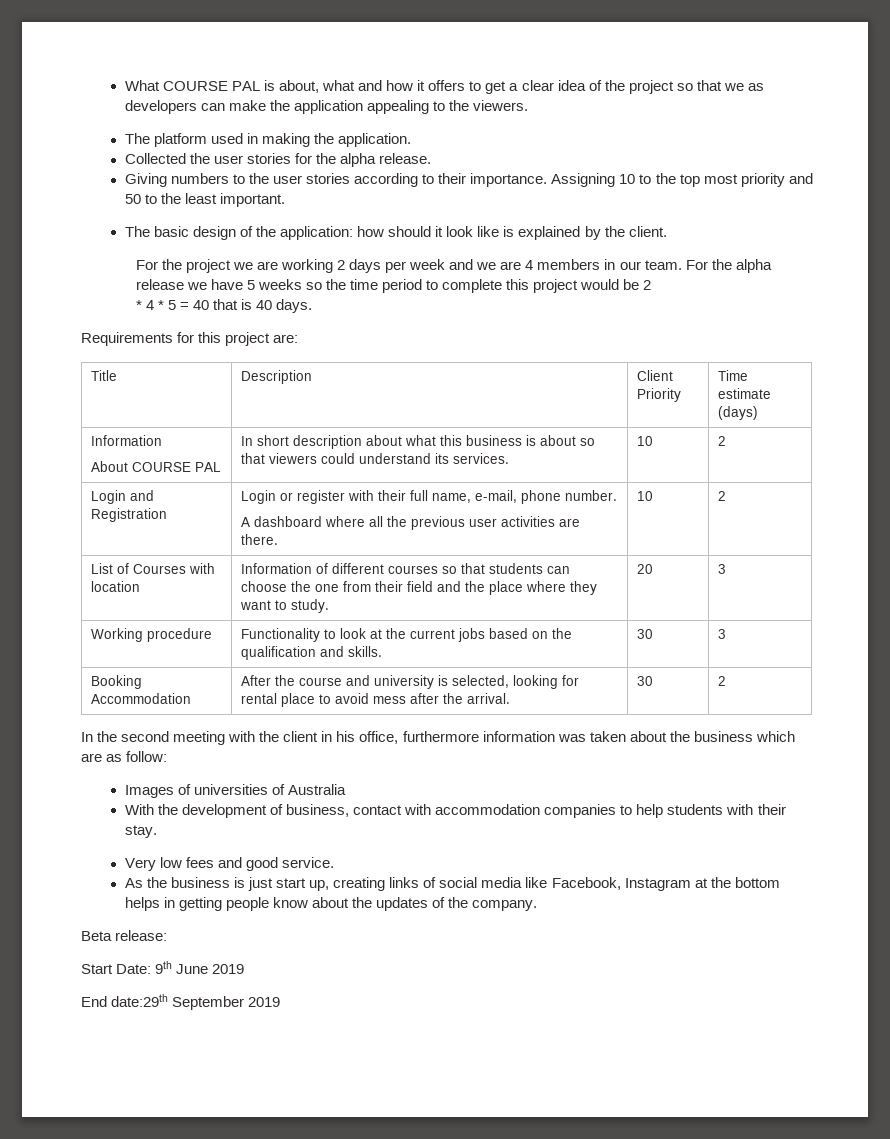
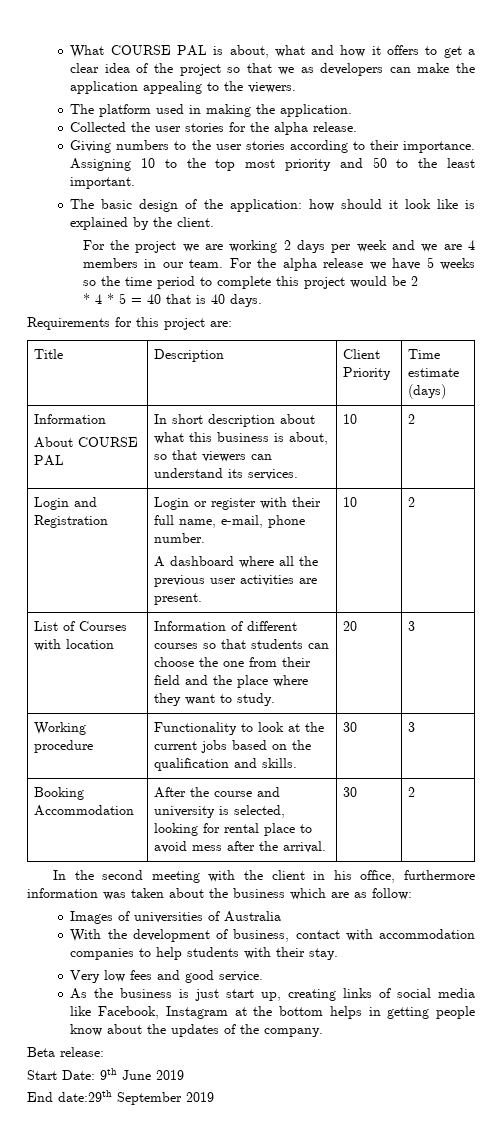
[540,435,577,446] about -> [288,432,328,445] about,
[321,453,356,464] could -> [250,454,272,460] can
[241,534,279,545] there. -> [153,593,202,605] present.

